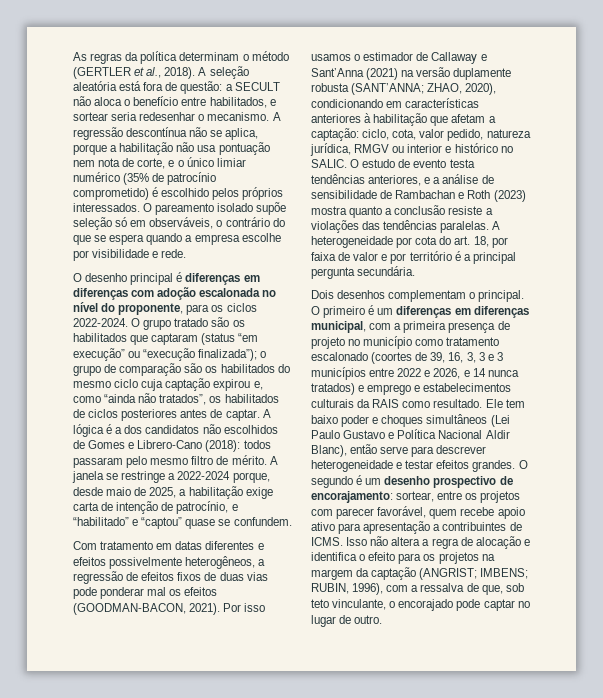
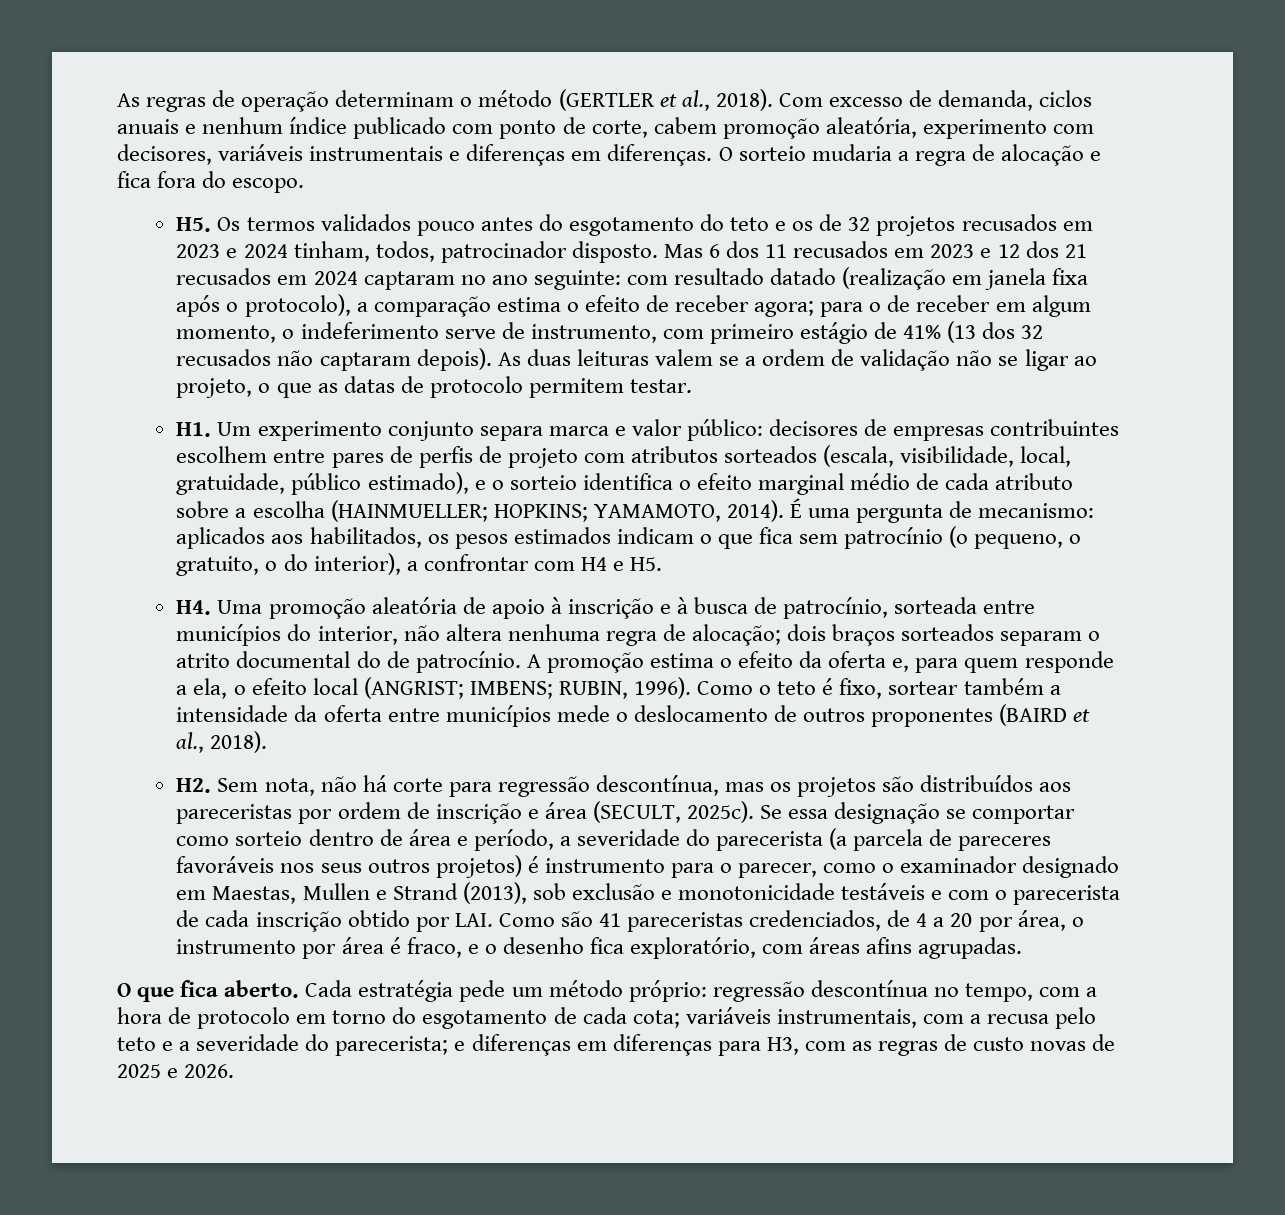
[125,51,178,64] da política -> [212,90,330,112] de operação
[198,66,249,79] [73,81,280,94] [73,96,276,108] [73,112,281,121] [73,127,259,140] [73,142,270,155] [73,157,246,169] [73,172,217,185] [73,187,284,200] [73,202,287,215] [73,217,285,230] [73,233,281,245] [73,249,187,261] [73,272,260,285] [73,287,277,300] [73,302,257,315] [73,317,245,330] [73,333,259,345] [73,348,267,361] [73,363,290,376] [73,378,263,391] [73,393,279,405] [73,409,271,421] [73,424,278,437] [73,440,271,452] [73,455,278,468] [72,471,270,483] [73,486,273,499] [73,501,238,514] [73,517,292,529] [73,541,264,550] [73,556,266,569] [73,571,268,584] [73,587,218,599] [73,603,266,615] [311,52,487,64] [311,67,512,80] [311,83,497,95] [311,98,480,108] [311,113,496,126] [311,128,531,141] [310,143,513,156] [311,159,475,168] [311,174,494,186] [311,190,526,202] [311,205,493,218] [311,220,501,233] [311,236,508,248] [311,251,516,264] [311,266,416,279] [311,290,525,302] [311,305,529,318] [311,321,510,333] [311,336,500,349] [311,352,503,364] [311,367,519,380] [311,383,512,395] [311,399,525,408] [311,414,510,427] [311,429,510,439] [311,444,487,457] [311,460,528,472] [311,475,513,488] [311,491,521,503] [311,506,525,519] [311,521,522,534] [311,536,421,546] A seleção aleatória está fora de questão: a SECULT não aloca o benefício entre habilitados, e sortear seria redesenhar o mecanismo. A regressão descontínua não se aplica, porque a habilitação não usa pontuação nem nota de corte, e o único limiar numérico (35% de patrocínio comprometido) é escolhido pelos próprios interessados. O pareamento isolado supõe seleção só em observáveis, o contrário do que se espera quando a empresa escolhe por visibilidade e rede. // O desenho principal é diferenças em diferenças com adoção escalonada no nível do proponente, para os ciclos 2022-2024. O grupo tratado são os habilitados que captaram (status “em execução” ou “execução finalizada”); o grupo de comparação são os habilitados do mesmo ciclo cuja captação expirou e, como “ainda não tratados”, os habilitados de ciclos posteriores antes de captar. A lógica é a dos candidatos não escolhidos de Gomes e Librero-Cano (2018): todos passaram pelo mesmo filtro de mérito. A janela se restringe a 2022-2024 porque, desde maio de 2025, a habilitação exige carta de intenção de patrocínio, e “habilitado” e “captou” quase se confundem. // Com tratamento em datas diferentes e efeitos possivelmente heterogêneos, a regressão de efeitos fixos de duas vias pode ponderar mal os efeitos (GOODMAN-BACON, 2021). Por isso usamos o estimador de Callaway e Sant’Anna (2021) na versão duplamente robusta (SANT’ANNA; ZHAO, 2020), condicionando em características anteriores à habilitação que afetam a captação: ciclo, cota, valor pedido, natureza jurídica, RMGV ou interior e histórico no SALIC. O estudo de evento testa tendências anteriores, e a análise de sensibilidade de Rambachan e Roth (2023) mostra quanto a conclusão resiste a violações das tendências paralelas. A heterogeneidade por cota do art. 18, por faixa de valor e por território é a principal pergunta secundária. // Dois desenhos complementam o principal. O primeiro é um diferenças em diferenças municipal, com a primeira presença de projeto no município como tratamento escalonado (coortes de 39, 16, 3, 3 e 3 municípios entre 2022 e 2026, e 14 nunca tratados) e emprego e estabelecimentos culturais da RAIS como resultado. Ele tem baixo poder e choques simultâneos (Lei Paulo Gustavo e Política Nacional Aldir Blanc), então serve para descrever heterogeneidade e testar efeitos grandes. O segundo é um desenho prospectivo de encorajamento: sortear, entre os projetos com parecer favorável, quem recebe apoio ativo para apresentação a contribuintes de ICMS. Isso não altera -> [778,90,1093,111] [117,117,1094,139] [117,144,892,166] Com excesso de demanda, ciclos anuais e nenhum índice publicado com ponto de corte, cabem promoção aleatória, experimento com decisores, variáveis instrumentais e diferenças em diferenças. O sorteio mudaria
[311,552,495,564] [311,567,529,580] [311,583,524,595] [311,599,530,611] [311,615,383,627] identifica o efeito para os projetos na margem da captação (ANGRIST; IMBENS; RUBIN, 1996), com a ressalva de que, sob teto vinculante, o encorajado pode captar no lugar de outro. -> [117,171,305,193] [176,214,1093,236] [176,241,1087,263] [176,267,1089,290] [176,294,1091,317] [176,321,1044,344] [176,348,1097,371] [176,376,692,398] [176,419,1120,441] [176,445,1072,468] [176,472,1074,495] [176,498,1095,523] [176,526,1082,549] [176,553,663,576] [176,597,1036,619] [176,624,1101,646] [176,651,1114,673] [176,677,1061,699] [176,704,1091,727] [176,731,268,753] [176,775,1072,797] [176,801,1076,824] [176,828,1052,851] [176,855,1120,878] [176,882,1121,905] [176,910,1084,932] [176,937,1023,959] [117,980,1098,1002] [117,1007,1097,1029] [117,1034,1116,1056] [117,1064,235,1078] fica fora do escopo. // H5. Os termos validados pouco antes do esgotamento do teto e os de 32 projetos recusados em 2023 e 2024 tinham, todos, patrocinador disposto. Mas 6 dos 11 recusados em 2023 e 12 dos 21 recusados em 2024 captaram no ano seguinte: com resultado datado (realização em janela fixa após o protocolo), a comparação estima o efeito de receber agora; para o de receber em algum momento, o indeferimento serve de instrumento, com primeiro estágio de 41% (13 dos 32 recusados não captaram depois). As duas leituras valem se a ordem de validação não se ligar ao projeto, o que as datas de protocolo permitem testar. // H1. Um experimento conjunto separa marca e valor público: decisores de empresas contribuintes escolhem entre pares de perfis de projeto com atributos sorteados (escala, visibilidade, local, gratuidade, público estimado), e o sorteio identifica o efeito marginal médio de cada atributo sobre a escolha (HAINMUELLER; HOPKINS; YAMAMOTO, 2014). É uma pergunta de mecanismo: aplicados aos habilitados, os pesos estimados indicam o que fica sem patrocínio (o pequeno, o gratuito, o do interior), a confrontar com H4 e H5. // H4. Uma promoção aleatória de apoio à inscrição e à busca de patrocínio, sorteada entre municípios do interior, não altera nenhuma regra de alocação; dois braços sorteados separam o atrito documental do de patrocínio. A promoção estima o efeito da oferta e, para quem responde a ela, o efeito local (ANGRIST; IMBENS; RUBIN, 1996). Como o teto é fixo, sortear também a intensidade da oferta entre municípios mede o deslocamento de outros proponentes (BAIRD et al., 2018). // H2. Sem nota, não há corte para regressão descontínua, mas os projetos são distribuídos aos pareceristas por ordem de inscrição e área (SECULT, 2025c). Se essa designação se comportar como sorteio dentro de área e período, a severidade do parecerista (a parcela de pareceres favoráveis nos seus outros projetos) é instrumento para o parecer, como o examinador designado em Maestas, Mullen e Strand (2013), sob exclusão e monotonicidade testáveis e com o parecerista de cada inscrição obtido por LAI. Como são 41 pareceristas credenciados, de 4 a 20 por área, o instrumento por área é fraco, e o desenho fica exploratório, com áreas afins agrupadas. // O que fica aberto. Cada estratégia pede um método próprio: regressão descontínua no tempo, com a hora de protocolo em torno do esgotamento de cada cota; variáveis instrumentais, com a recusa pelo teto e a severidade do parecerista; e diferenças em diferenças para H3, com as regras de custo novas de 2025 e 2026.

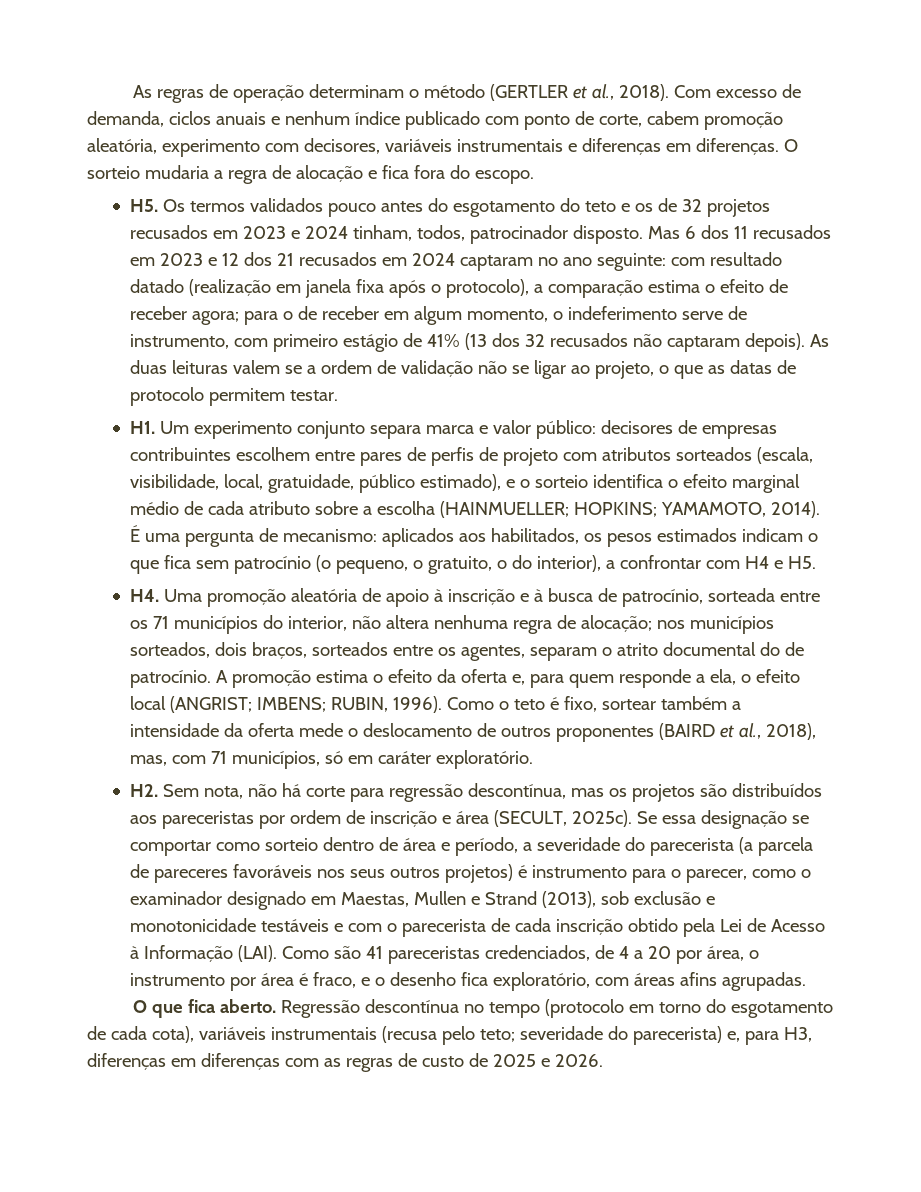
(1036, 607) none -> [129,616,169,629] os 71
[787,624,995,646] dois braços sorteados -> [656,616,774,634] [129,642,525,661] nos municípios sorteados, dois braços, sorteados entre os agentes,
[387,705,551,727] entre municípios -> (294, 730) none
[210,731,268,753] 2018). -> [765,723,816,740] [129,750,533,769] 2018), mas, com 71 municípios, só em caráter exploratório.
[415,913,493,932] por LAI. -> [682,918,825,937] [129,945,277,962] pela Lei de Acesso à Informação (LAI).
[305,980,1098,1002] [117,1007,291,1029] Cada estratégia pede um método próprio: regressão descontínua no tempo, com a hora de protocolo -> [281,999,625,1018] Regressão descontínua no tempo (protocolo
[632,1007,1097,1029] [117,1034,466,1056] cota; variáveis instrumentais, com a recusa pelo teto e a severidade do parecerista; e -> [151,1026,812,1045] cota), variáveis instrumentais (recusa pelo teto; severidade do parecerista) e, para H3,
[717,1037,799,1056] para H3, -> (280, 1061) none
[1030,1041,1087,1051] novas -> (464, 1061) none

